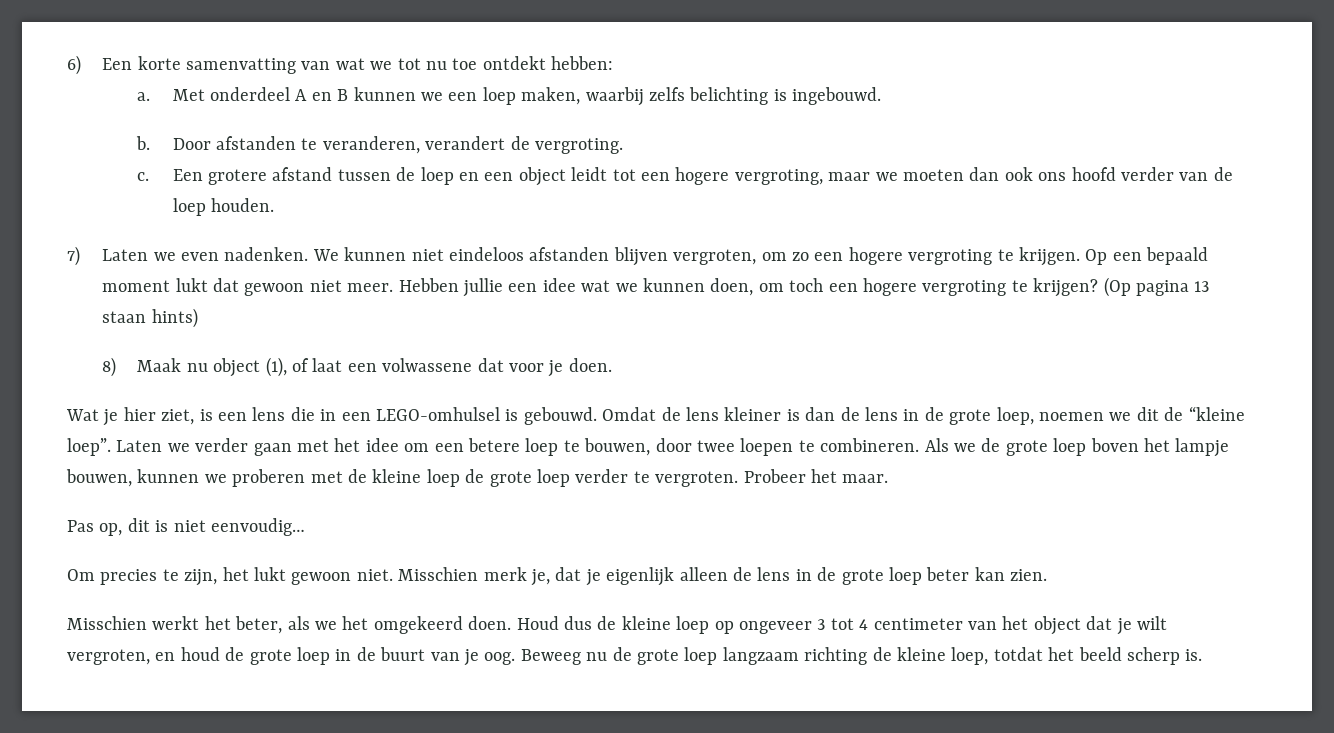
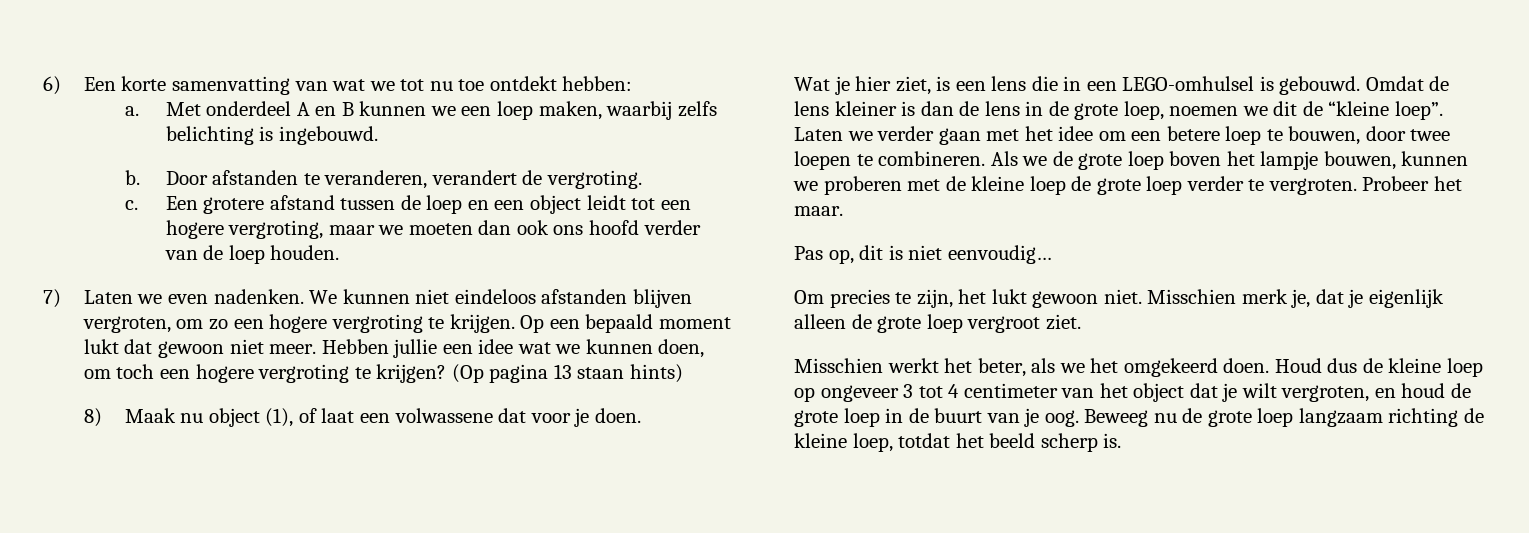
[757,567,1048,585] lens in de grote loep beter kan zien. -> [877,314,1081,333] grote loep vergroot ziet.

